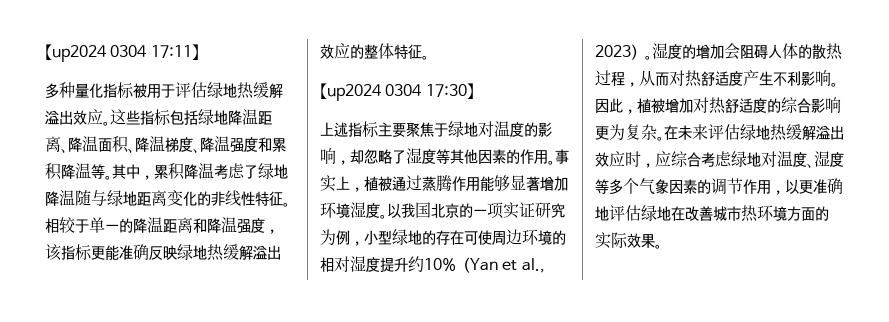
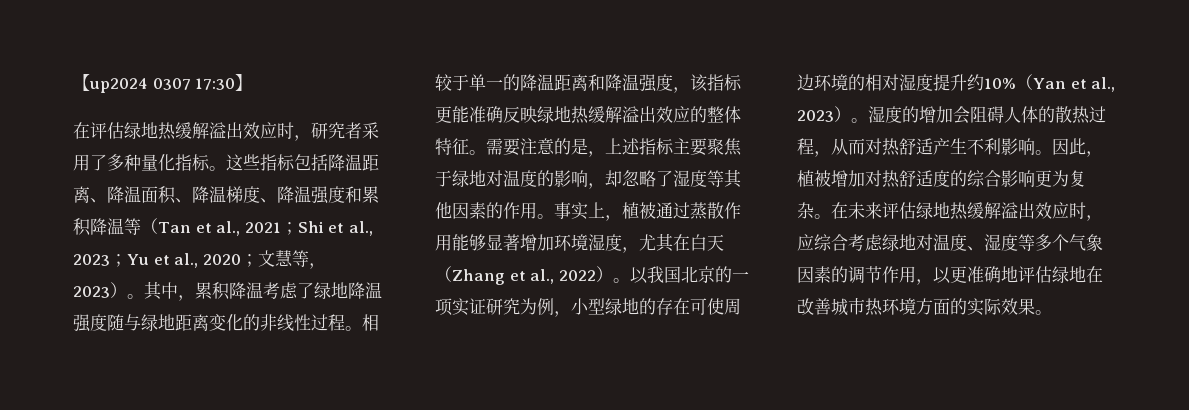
[45,44,199,62] [45,82,283,99] [45,109,103,125] 【up2024 0304 17:11】 // 多种量化指标被用于评估绿地热缓解溢出效应 -> [73,74,253,93] [73,122,379,141] [73,154,210,171] 【up2024 0307 17:30】 // 在评估绿地热缓解溢出效应时，研究者采用了多种量化指标
[198,109,228,125] 绿地 -> (328, 162) none
(105, 171) none -> [141,218,373,236] [73,250,326,269] [73,282,127,298] （Tan et al., 2021；Shi et al., 2023；Yu et al., 2020；文慧等，2023）
(75, 198) none -> [73,314,107,332] 强度
[255,191,283,206] 特征 -> [311,314,345,331] 过程
[320,83,474,101] // 【up2024 0304 17:30】 // -> [486,138,605,157] 需要注意的是，
[436,175,452,191] 腾 -> [707,202,724,219] 散
(380, 211) none -> [622,233,724,253] [435,266,613,285] ，尤其在白天（Zhang et al., 2022）
[729,71,743,87] 度 -> (933, 146) none

